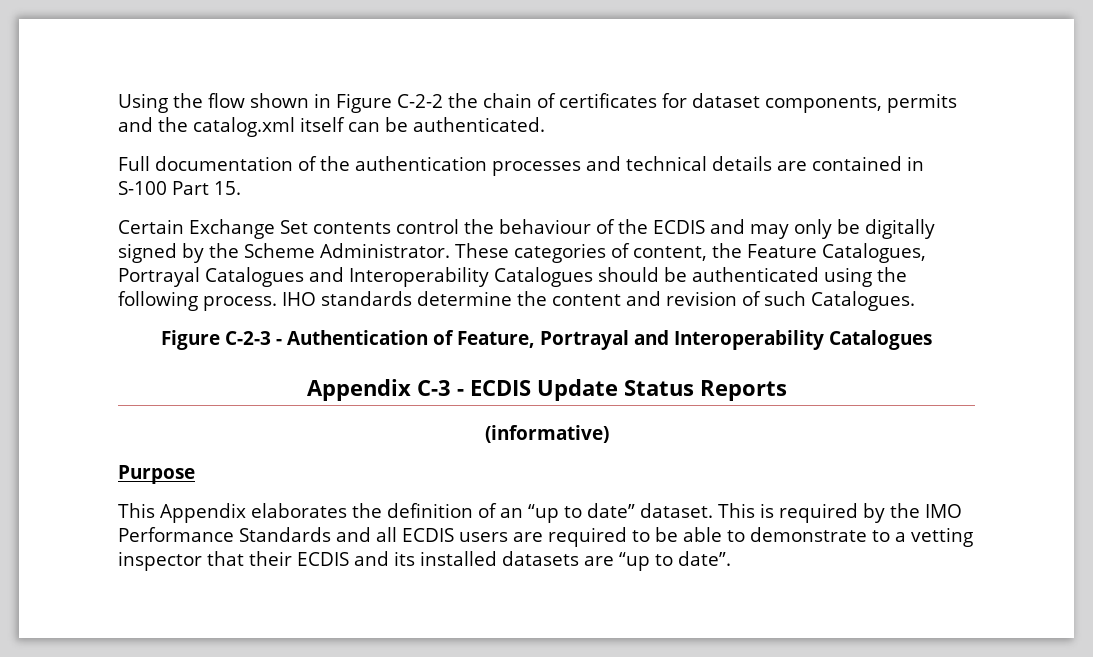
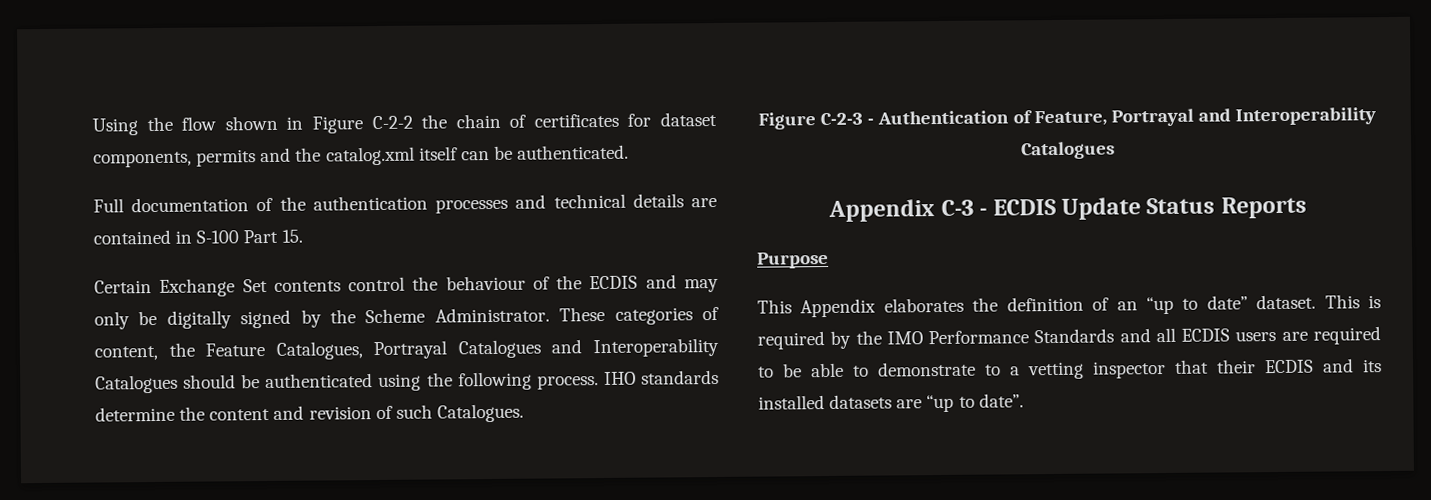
[484,425,609,443] // (informative) -> (1307, 207) none

